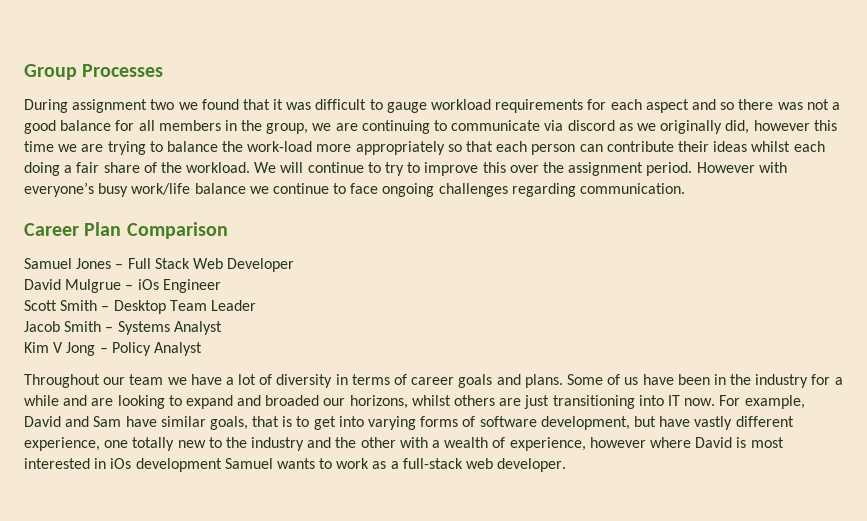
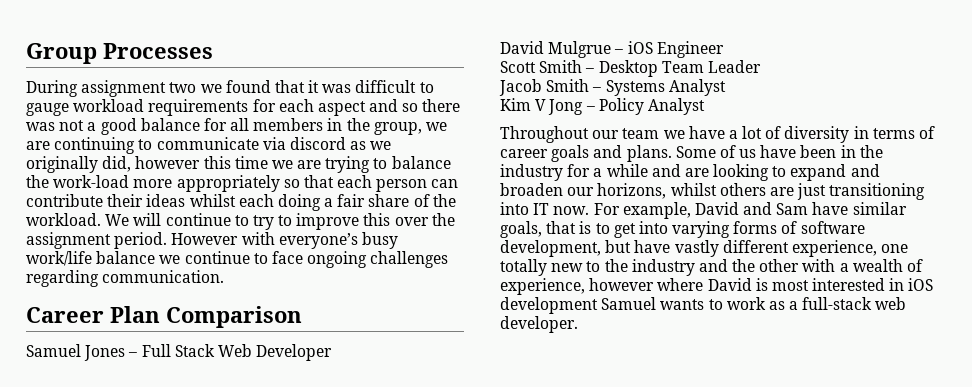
[137,279,159,290] iOs -> [627,41,653,54] iOS
[265,395,320,406] broaded -> [500,183,563,196] broaden
[110,458,132,469] iOs -> [908,278,934,291] iOS

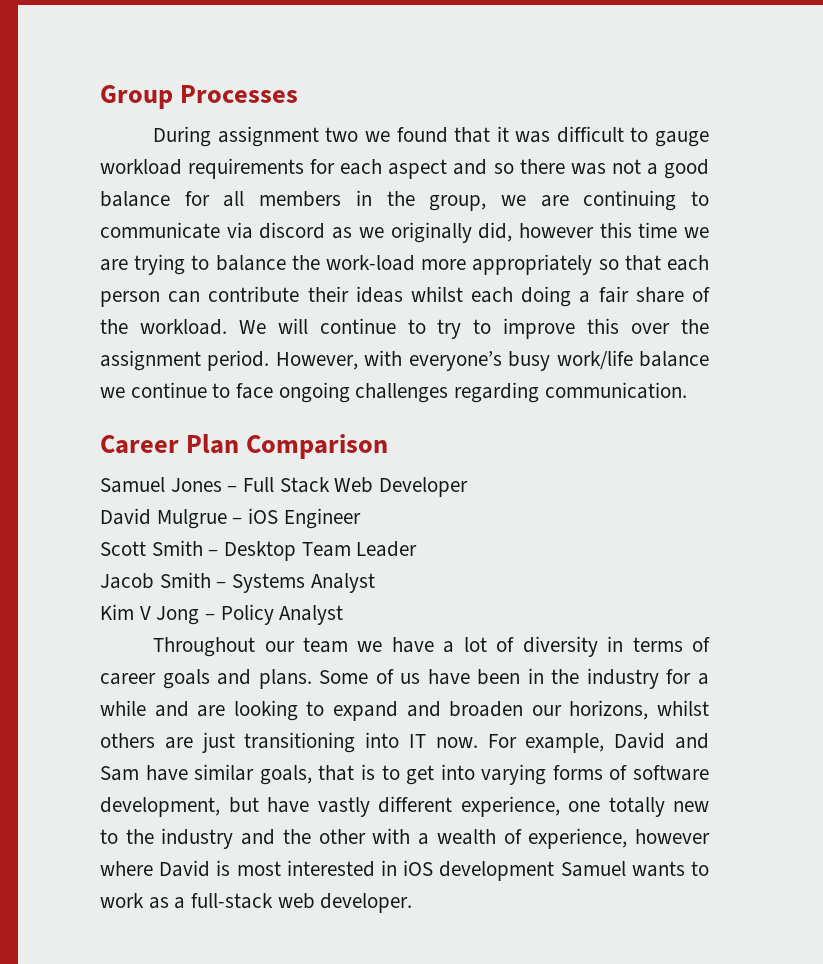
[171,233,239,245] However -> [275,352,358,370] However,

